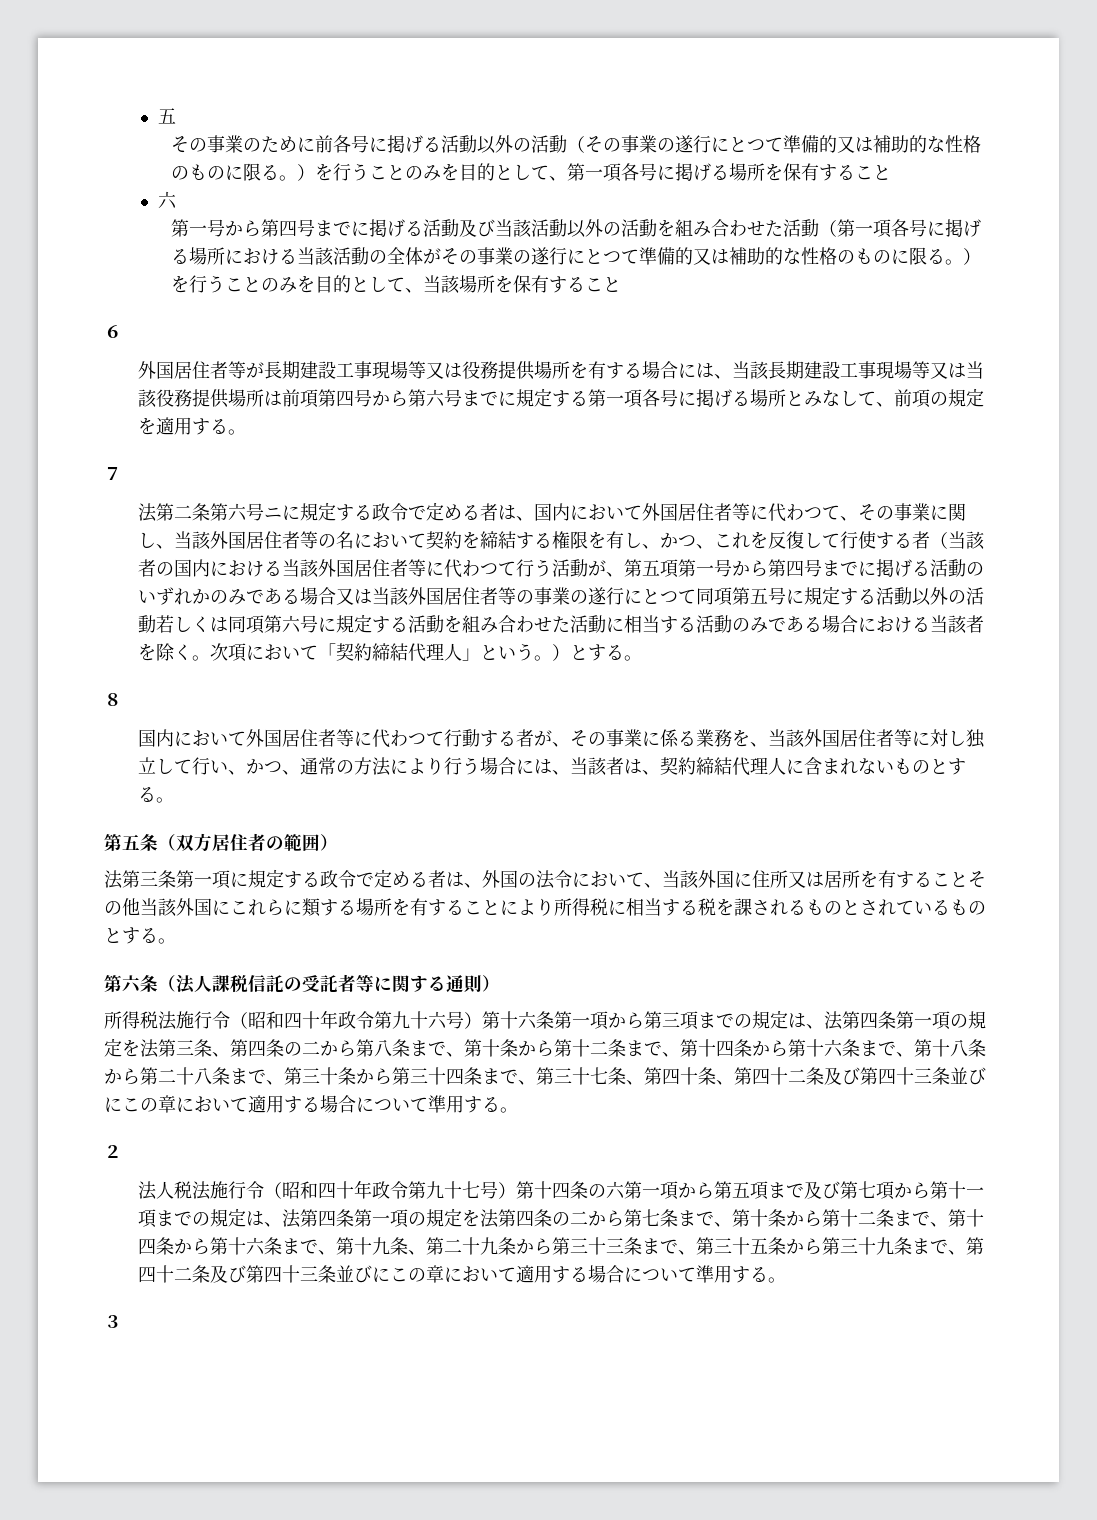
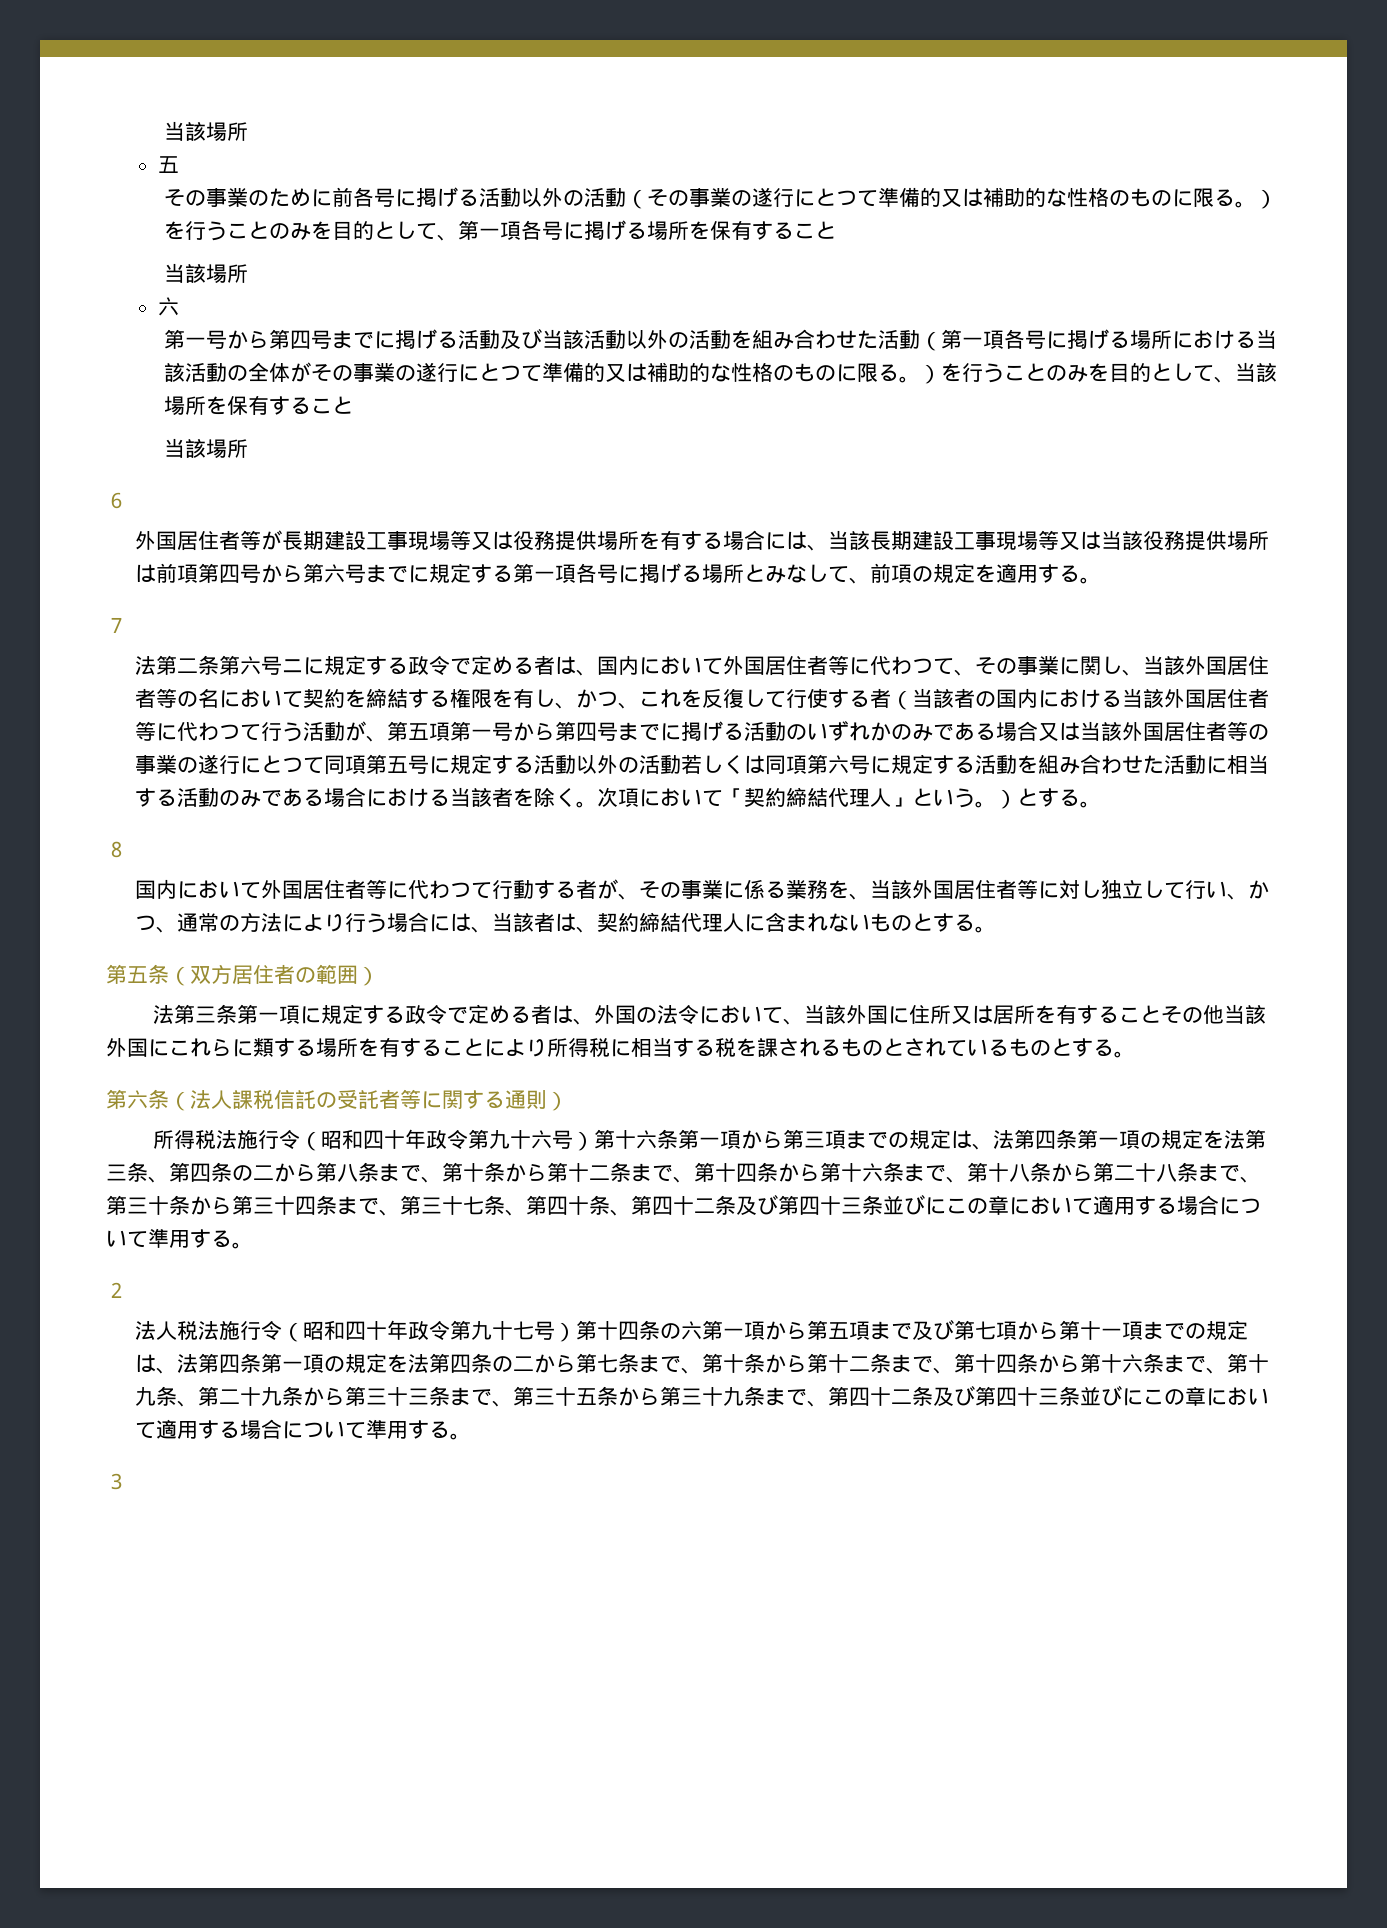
(157, 116) none -> [164,121,249,142] 当該場所 //
(892, 172) none -> [164,263,249,284] // 当該場所
(622, 284) none -> [164,438,249,459] // 当該場所

